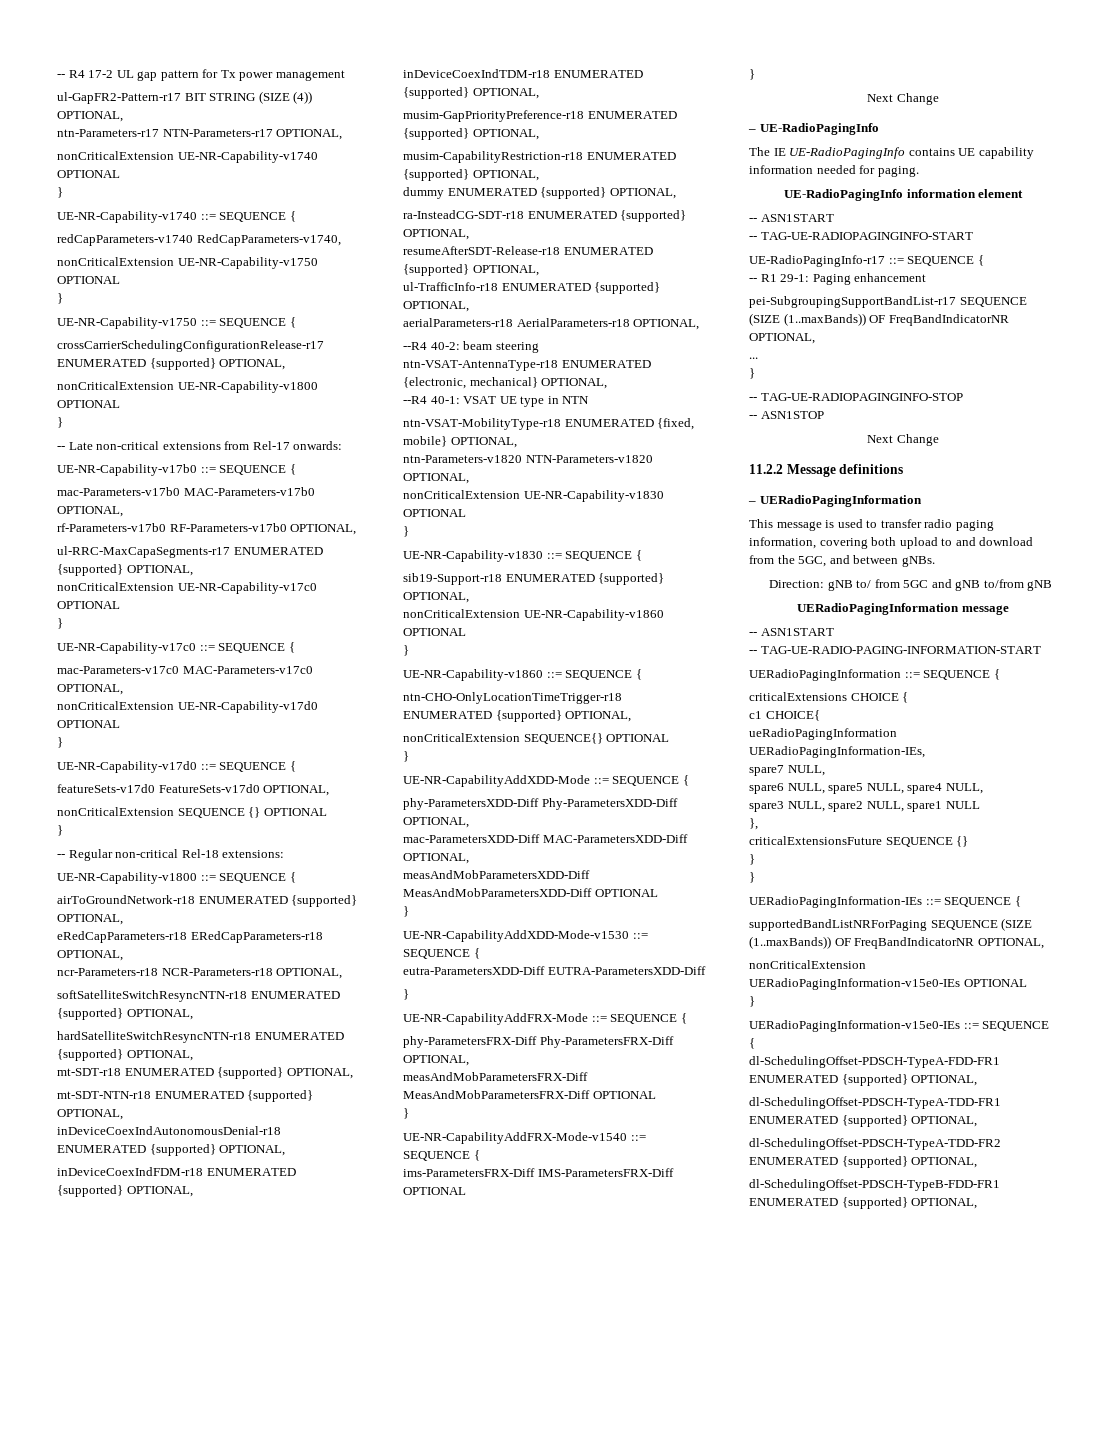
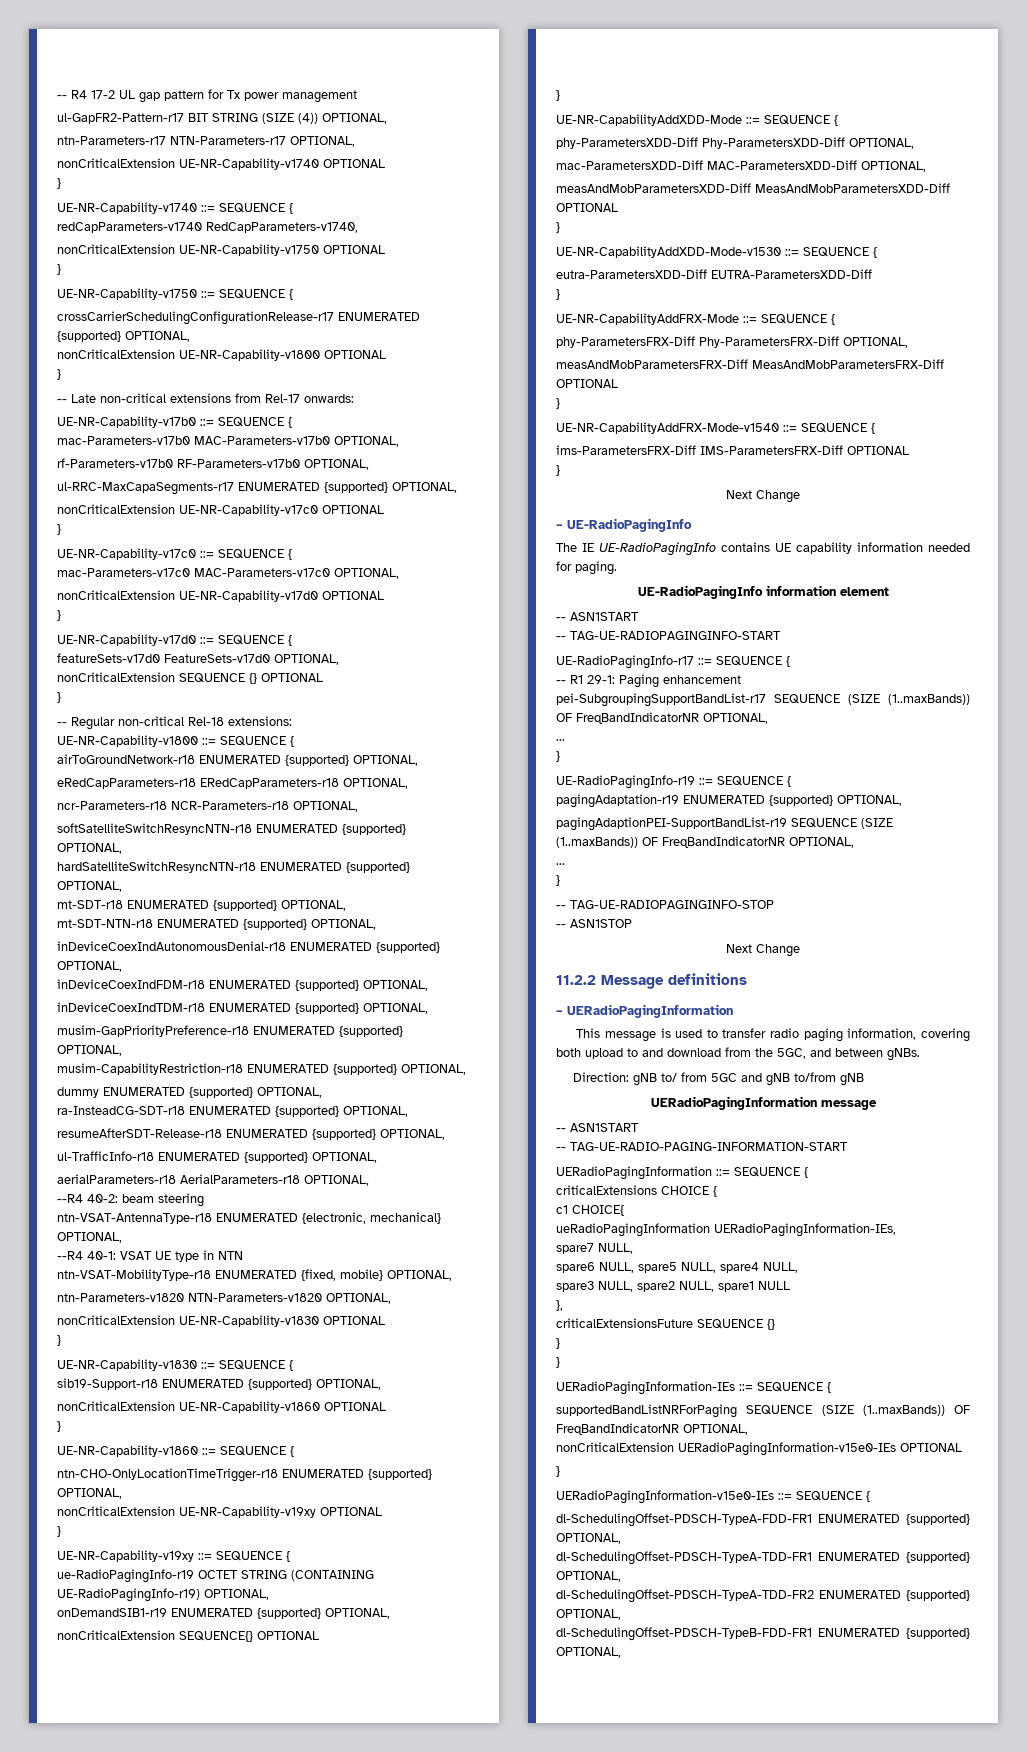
(632, 716) none -> [57,1506,382,1518] [57,1526,61,1537] [57,1550,290,1562] [57,1569,374,1583] [57,1588,269,1602] [57,1608,390,1619] // nonCriticalExtension UE-NR-Capability-v19xy OPTIONAL // } // UE-NR-Capability-v19xy ::= SEQUENCE { // ue-RadioPagingInfo-r19 OCTET STRING (CONTAINING UE-RadioPagingInfo-r19) OPTIONAL, // onDemandSIB1-r19 ENUMERATED {supported} OPTIONAL,
(755, 373) none -> [556,775,791,789] [556,794,902,808] [556,817,893,831] [556,836,854,848] [556,863,565,865] [556,875,560,886] // UE-RadioPagingInfo-r19 ::= SEQUENCE { // pagingAdaptation-r19 ENUMERATED {supported} OPTIONAL, // pagingAdaptionPEI-SupportBandList-r19 SEQUENCE (SIZE (1..maxBands)) OF FreqBandIndicatorNR OPTIONAL, // ... // }

